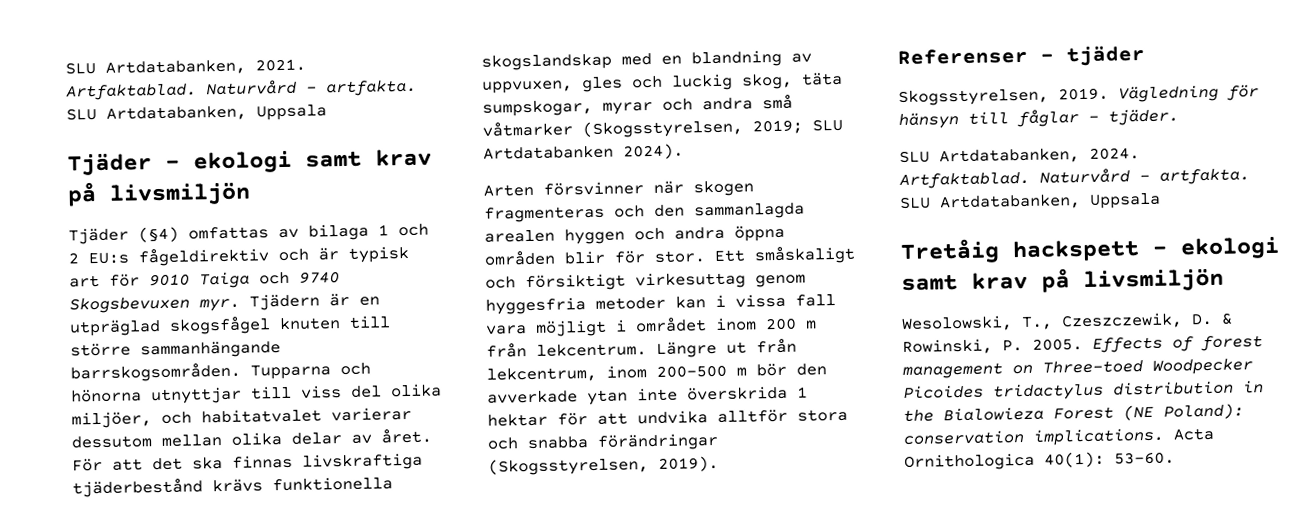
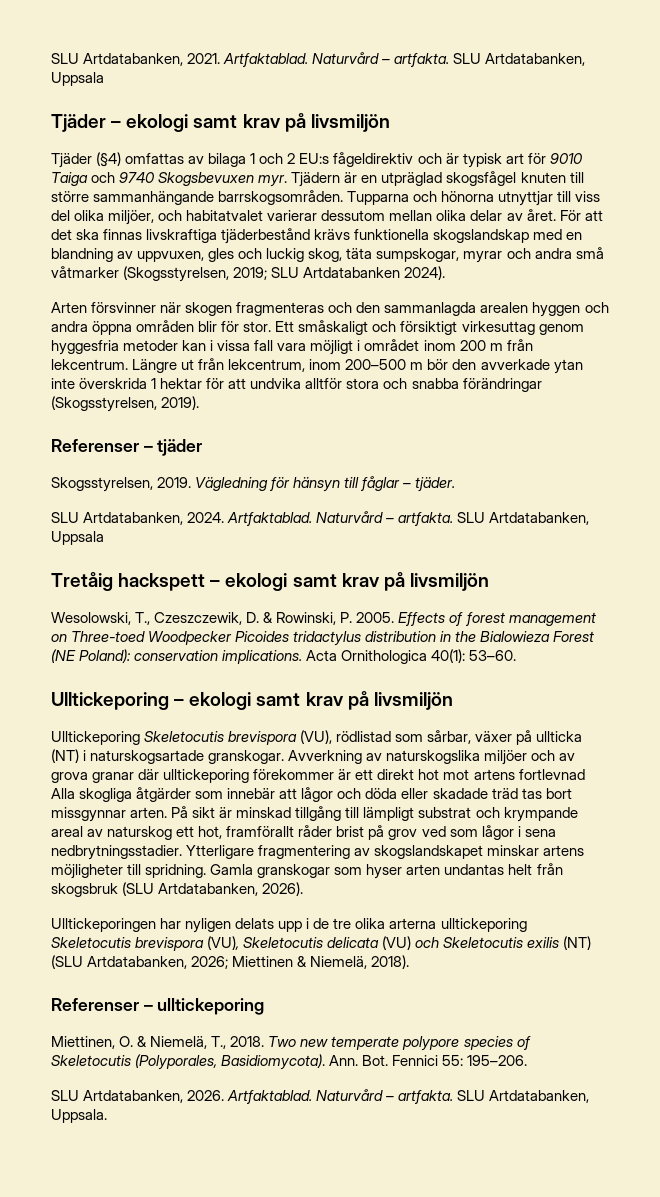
(1175, 458) none -> [51,691,453,710] [51,730,583,745] [51,749,576,765] [51,769,585,783] [51,787,572,802] [51,806,578,822] [51,825,556,840] [51,845,585,860] [51,863,563,879] [51,882,304,897] [51,918,527,933] [51,936,592,951] [51,955,410,969] [51,998,265,1015] [51,1036,531,1051] [51,1054,528,1070] [51,1089,590,1104] [51,1109,107,1123] // Ulltickeporing – ekologi samt krav på livsmiljön // Ulltickeporing Skeletocutis brevispora (VU), rödlistad som sårbar, växer på ullticka (NT) i naturskogsartade granskogar. Avverkning av naturskogslika miljöer och av grova granar där ulltickeporing förekommer är ett direkt hot mot artens fortlevnad Alla skogliga åtgärder som innebär att lågor och döda eller skadade träd tas bort missgynnar arten. På sikt är minskad tillgång till lämpligt substrat och krympande areal av naturskog ett hot, framförallt råder brist på grov ved som lågor i sena nedbrytningsstadier. Ytterligare fragmentering av skogslandskapet minskar artens möjligheter till spridning. Gamla granskogar som hyser arten undantas helt från skogsbruk (SLU Artdatabanken, 2026). // Ulltickeporingen har nyligen delats upp i de tre olika arterna ulltickeporing Skeletocutis brevispora (VU), Skeletocutis delicata (VU) och Skeletocutis exilis (NT) (SLU Artdatabanken, 2026; Miettinen & Niemelä, 2018). // Referenser – ulltickeporing // Miettinen, O. & Niemelä, T., 2018. Two new temperate polypore species of Skeletocutis (Polyporales, Basidiomycota). Ann. Bot. Fennici 55: 195–206. // SLU Artdatabanken, 2026. Artfaktablad. Naturvård – artfakta. SLU Artdatabanken, Uppsala.

